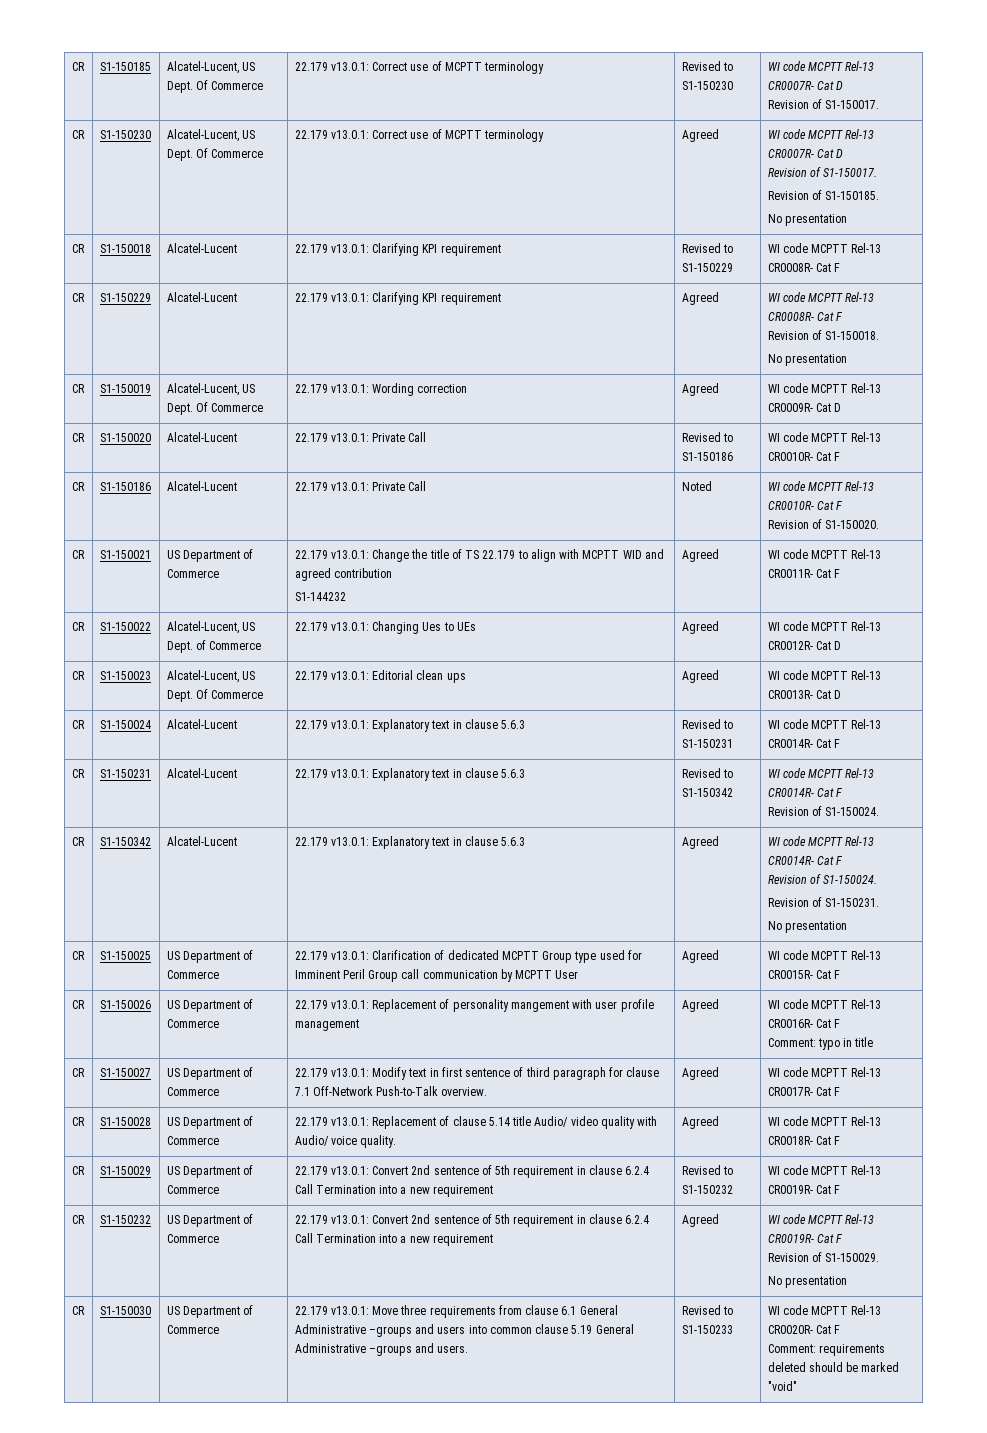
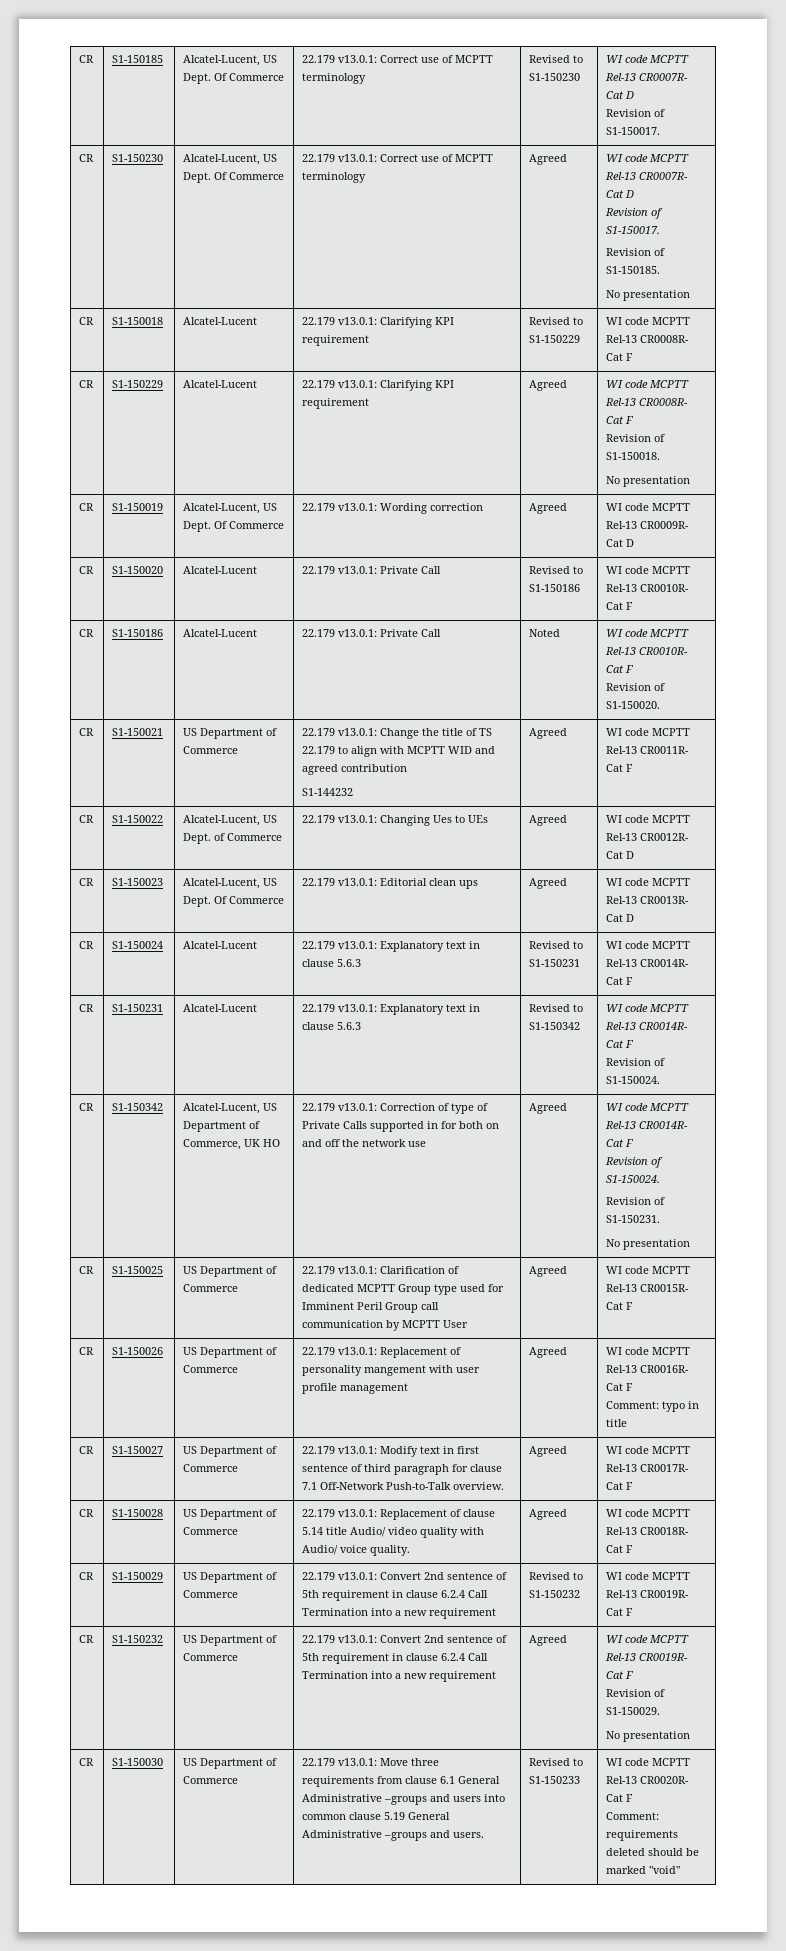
[166,836,237,846] [294,836,526,849] Alcatel-Lucent | 22.179 v13.0.1: Explanatory text in clause 5.6.3 -> [183,1103,278,1114] [183,1121,261,1132] [183,1139,281,1150] [302,1103,489,1114] [302,1121,500,1132] [302,1139,427,1147] Alcatel-Lucent, US Department of Commerce, UK HO | 22.179 v13.0.1: Correction of type of Private Calls supported in for both on and off the network use

